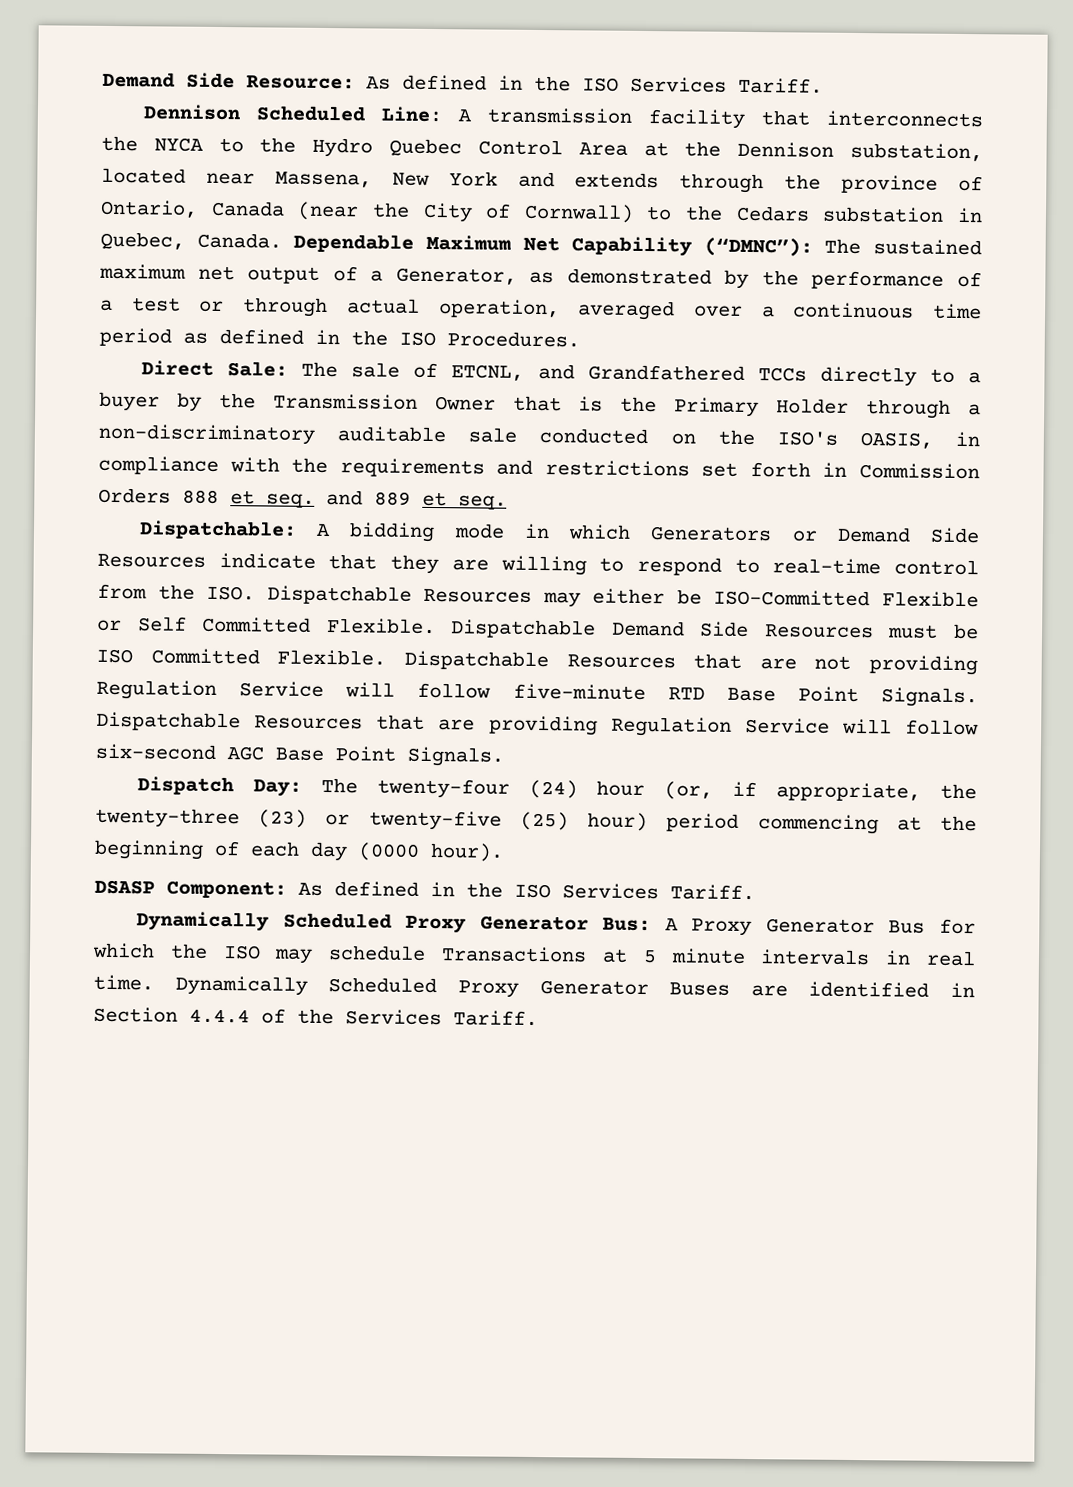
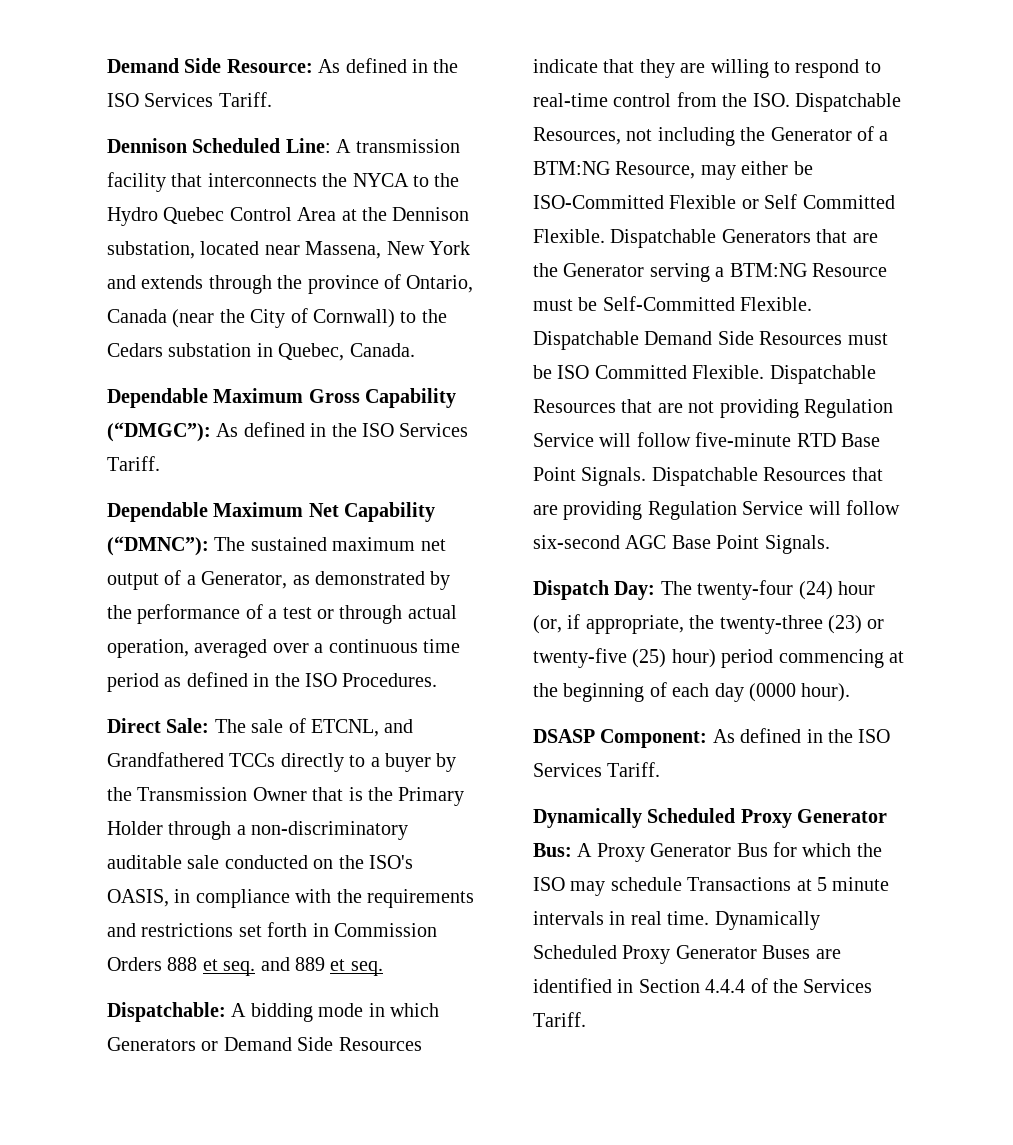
(282, 240) none -> [107,388,457,408] [107,422,469,442] [107,456,160,471] // Dependable Maximum Gross Capability (“DMGC”): As defined in the ISO Services Tariff. //
[423,588,533,603] Resources -> [533,126,889,146] [533,161,696,179] Resources, not including the Generator of a BTM:NG Resource,
(597, 629) none -> [721,229,878,243] [533,263,887,282] [533,296,813,311] [533,331,639,350] Generators that are the Generator serving a BTM:NG Resource must be Self-Committed Flexible. Dispatchable

